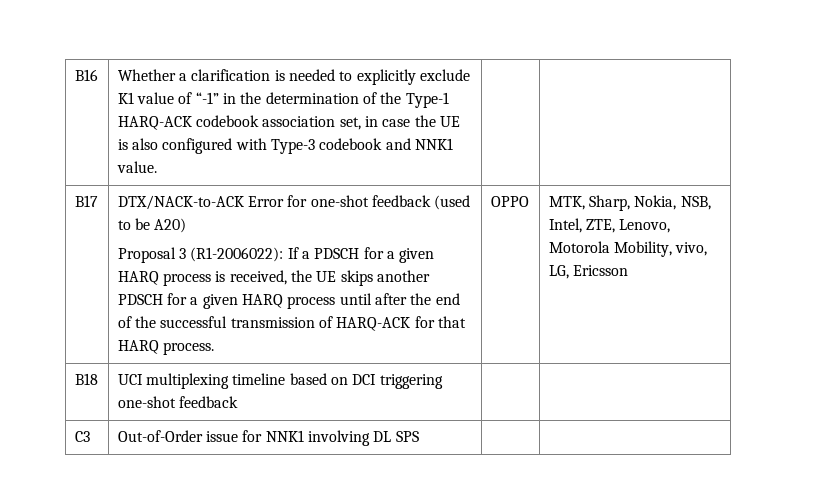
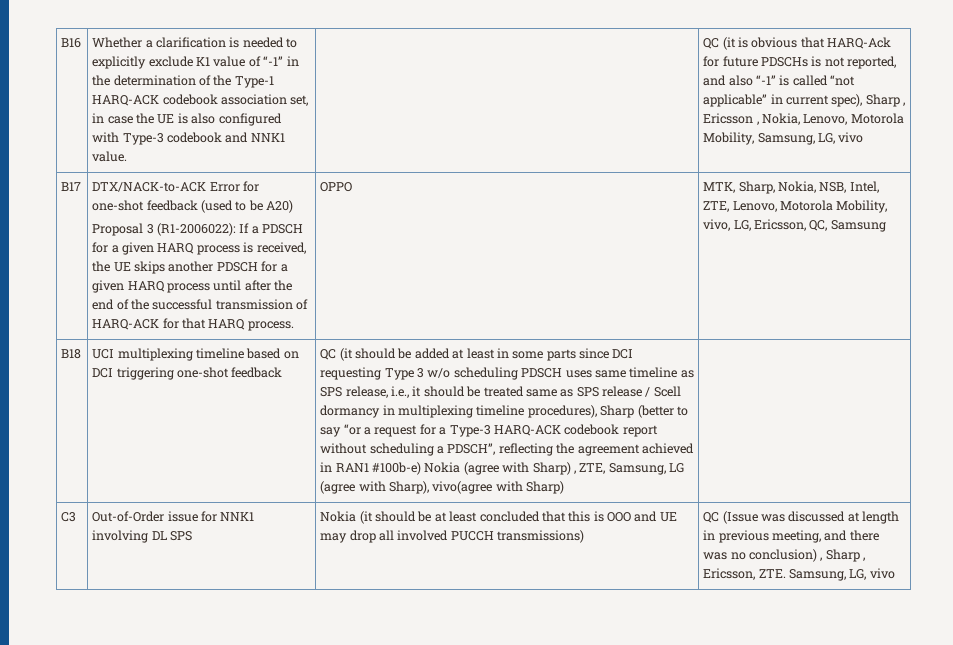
(157, 167) none -> [703,37,892,50] [703,56,897,69] [703,75,856,86] [703,94,906,107] [703,113,904,125] [703,132,864,145] QC (it is obvious that HARQ-Ack for future PDSCHs is not reported, and also “-1” is called “not applicable” in current spec), Sharp , Ericsson , Nokia, Lenovo, Motorola Mobility, Samsung, LG, vivo
[573,265,629,276] Ericsson -> [754,219,886,232] Ericsson, QC, Samsung
(239, 402) none -> [320,348,634,361] [320,367,694,380] [320,386,681,398] [320,405,688,418] [320,424,658,437] [320,443,694,456] [320,462,685,475] [320,481,565,494] QC (it should be added at least in some parts since DCI requesting Type 3 w/o scheduling PDSCH uses same timeline as SPS release, i.e., it should be treated same as SPS release / Scell dormancy in multiplexing timeline procedures), Sharp (better to say “or a request for a Type-3 HARQ-ACK codebook report without scheduling a PDSCH”, reflecting the agreement achieved in RAN1 #100b-e) Nokia (agree with Sharp) , ZTE, Samsung, LG (agree with Sharp), vivo(agree with Sharp)
(419, 436) | -> [320,511,677,524] [320,530,585,543] [703,511,900,524] [703,530,879,543] [703,549,866,562] [703,568,895,581] Nokia (it should be at least concluded that this is OOO and UE may drop all involved PUCCH transmissions) | QC (Issue was discussed at length in previous meeting, and there was no conclusion) , Sharp , Ericsson, ZTE. Samsung, LG, vivo

